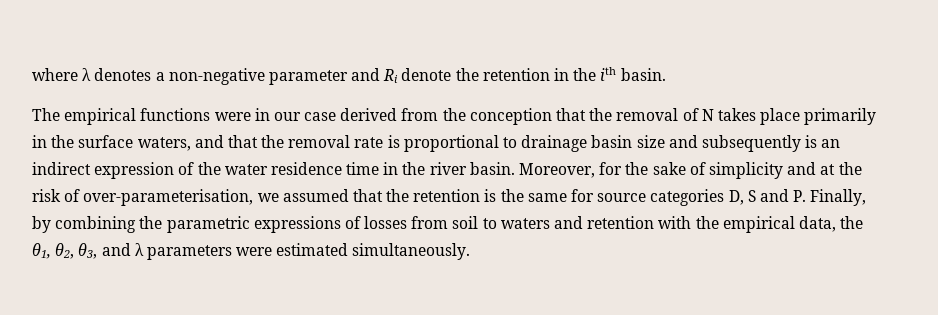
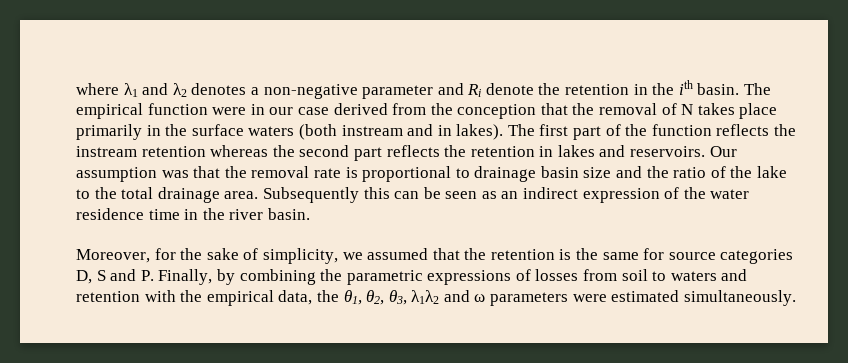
[82,68,92,81] λ -> [123,83,187,97] λ1 and λ2
(666, 74) // -> (740, 89) none
[140,108,211,121] functions -> [147,103,208,115] function
[137,135,224,151] waters, and -> [248,124,797,140] [76,145,737,161] [76,167,189,182] waters (both instream and in lakes). The first part of the function reflects the instream retention whereas the second part reflects the retention in lakes and reservoirs. Our assumption was
[701,135,818,152] subsequently is -> [646,166,788,178] [76,187,497,203] the ratio of the lake to the total drainage area. Subsequently this can be seen as
(515, 168) none -> (310, 214) //
[708,162,862,179] [32,189,254,206] simplicity and at the risk of over-parameterisation, -> [262,248,338,264] simplicity,
[101,243,144,256] and λ -> [411,290,486,304] λ1λ2 and ω

